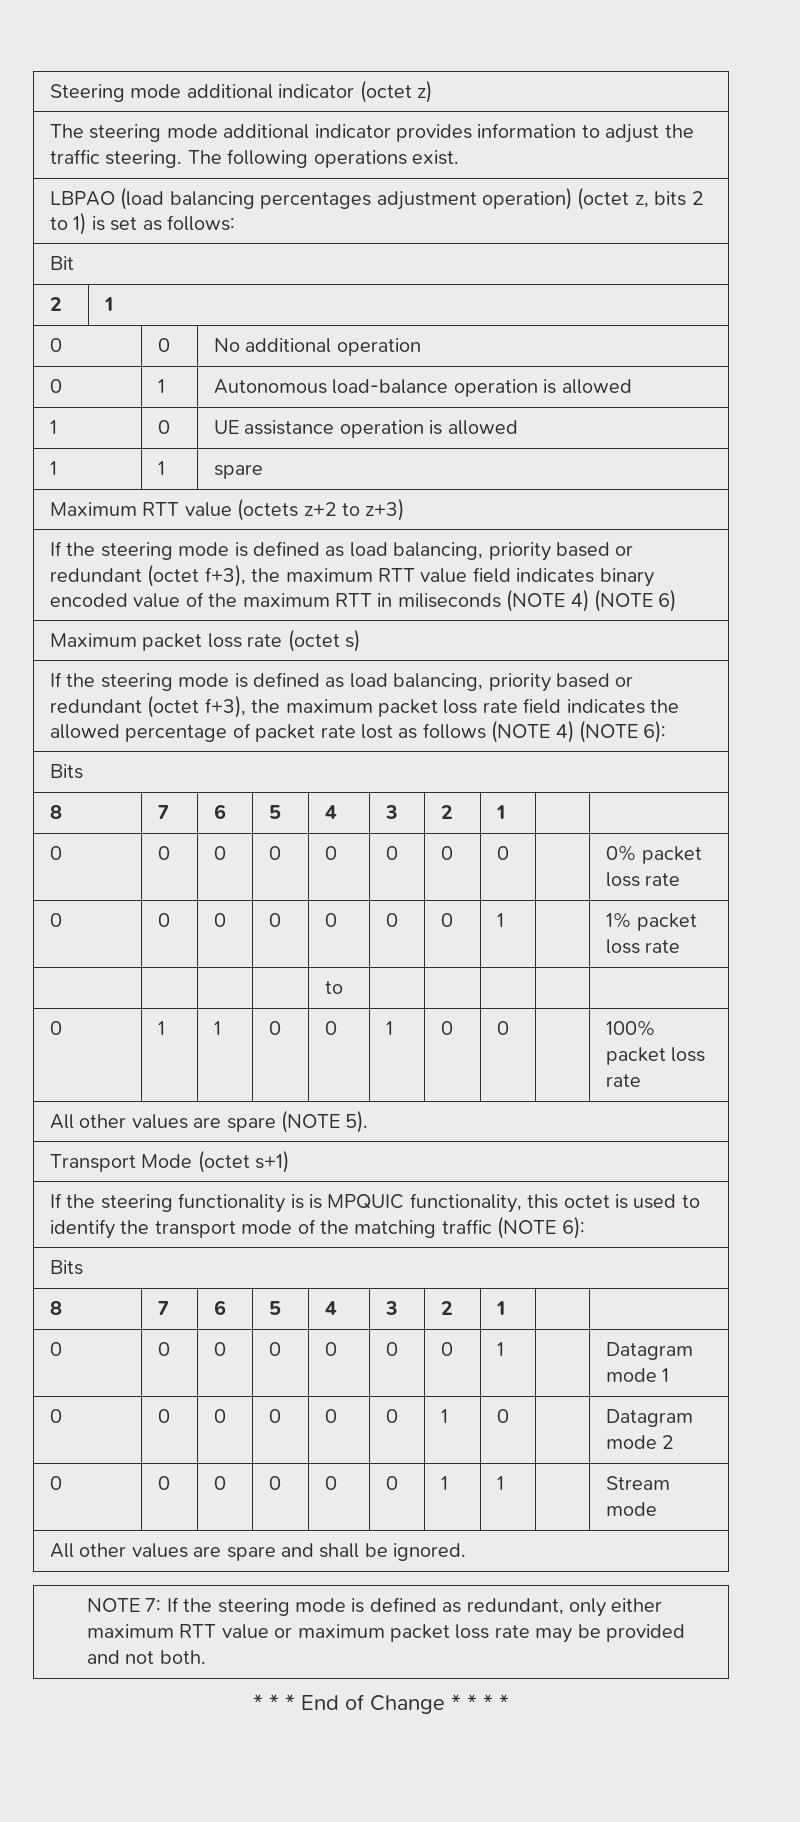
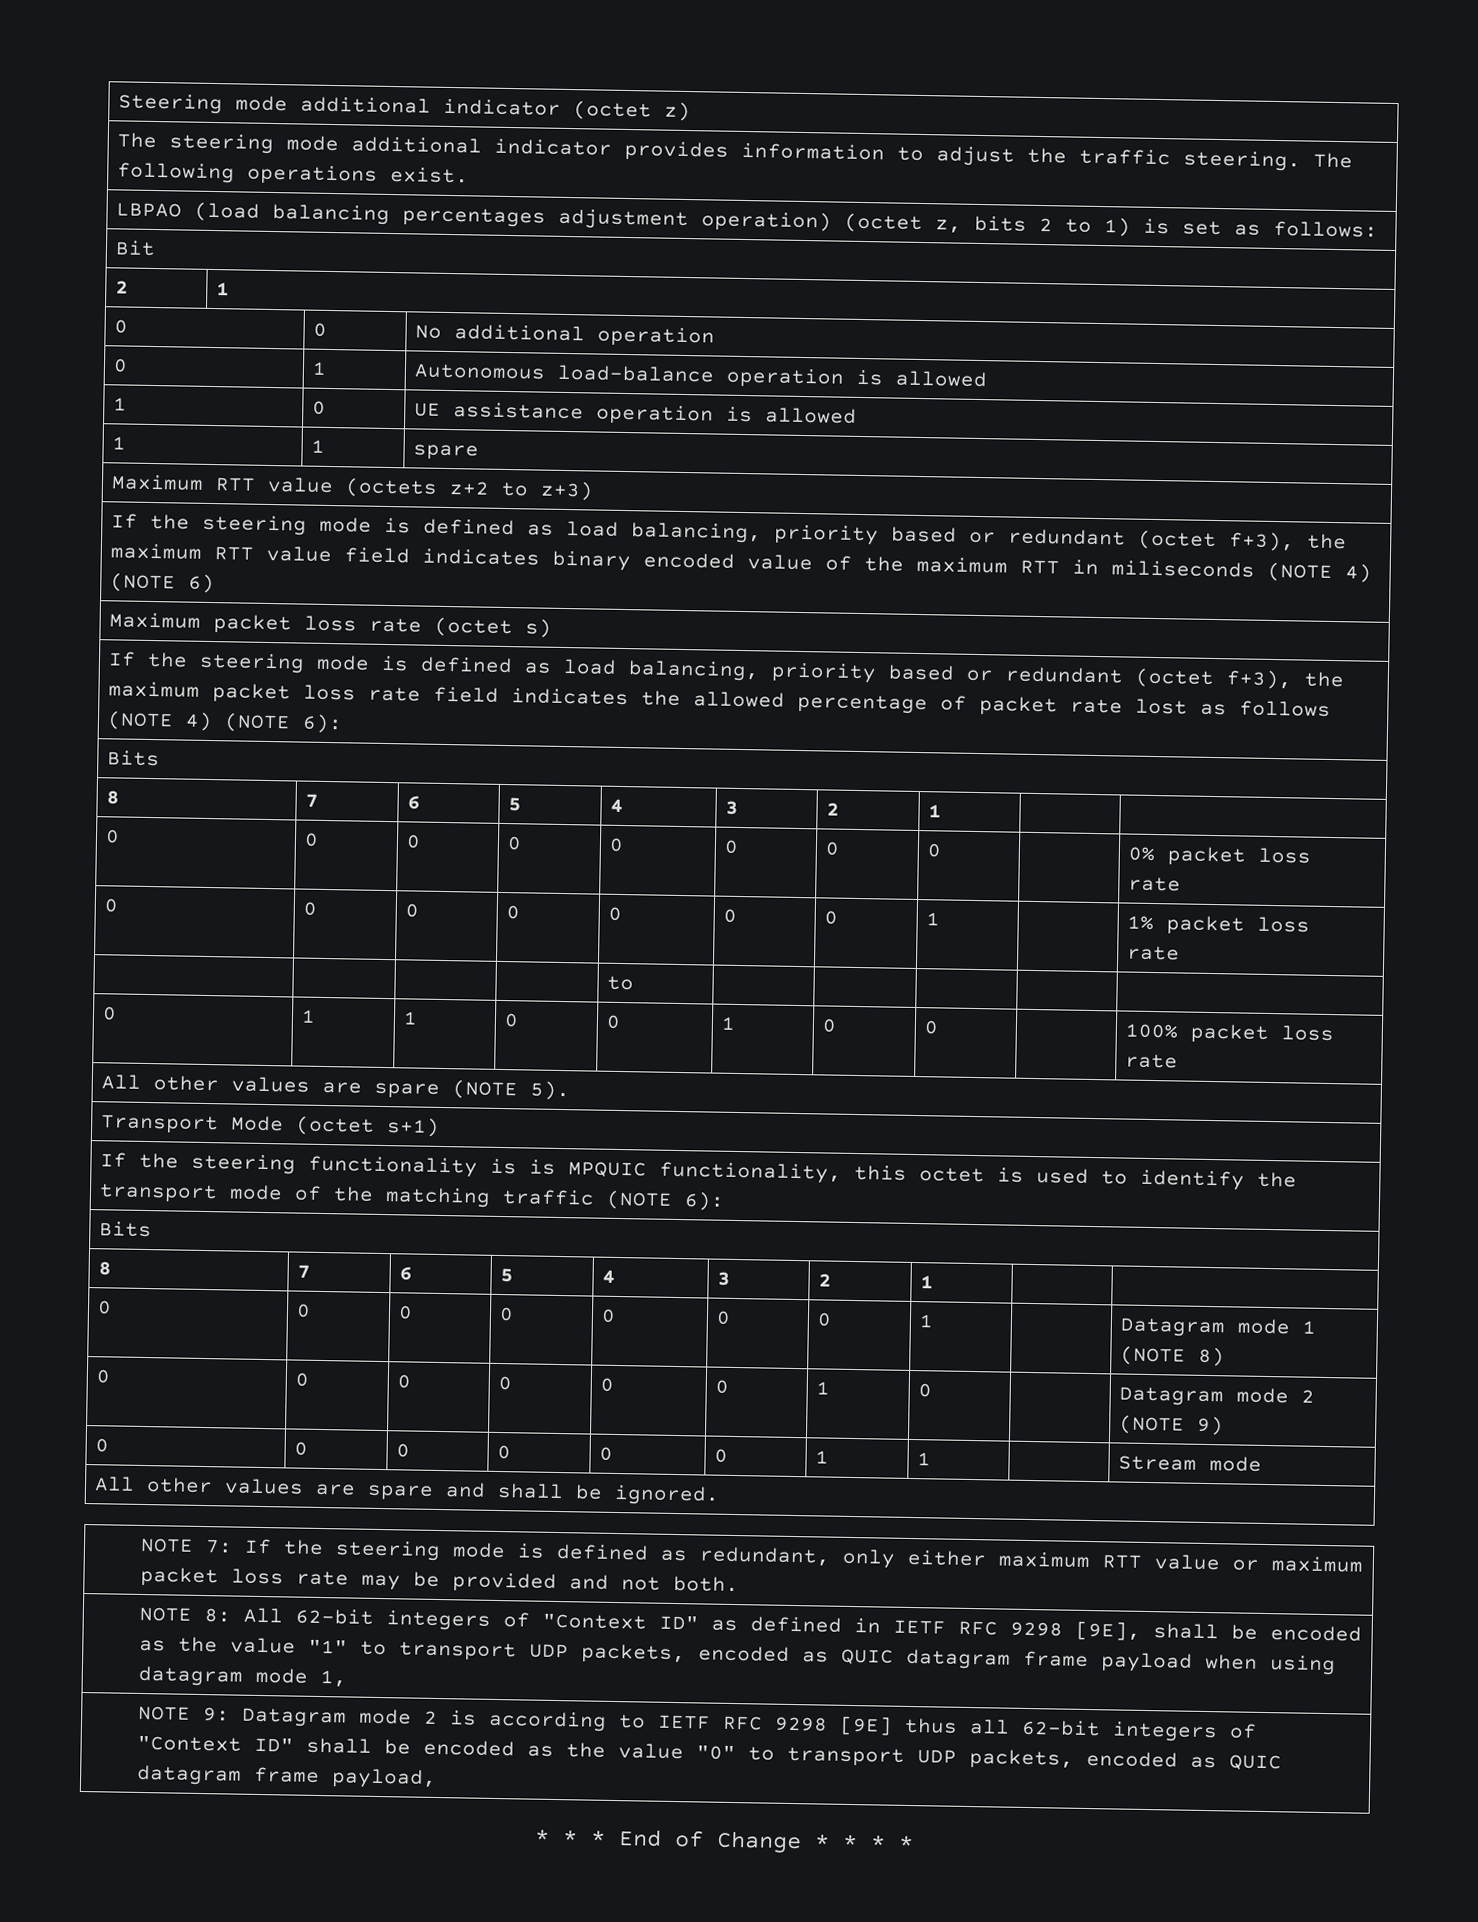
(670, 1375) none -> [1120,1345,1226,1367] (NOTE 8)
(675, 1442) none -> [1119,1414,1225,1436] (NOTE 9)
(206, 1657) none -> [139,1606,1363,1642] [139,1636,1337,1676] [138,1665,348,1688] [138,1705,1258,1743] [137,1735,1283,1771] [136,1764,438,1790] // NOTE 8: All 62-bit integers of "Context ID" as defined in IETF RFC 9298 [9E], shall be encoded as the value "1" to transport UDP packets, encoded as QUIC datagram frame payload when using datagram mode 1, // NOTE 9: Datagram mode 2 is according to IETF RFC 9298 [9E] thus all 62-bit integers of "Context ID" shall be encoded as the value "0" to transport UDP packets, encoded as QUIC datagram frame payload,

